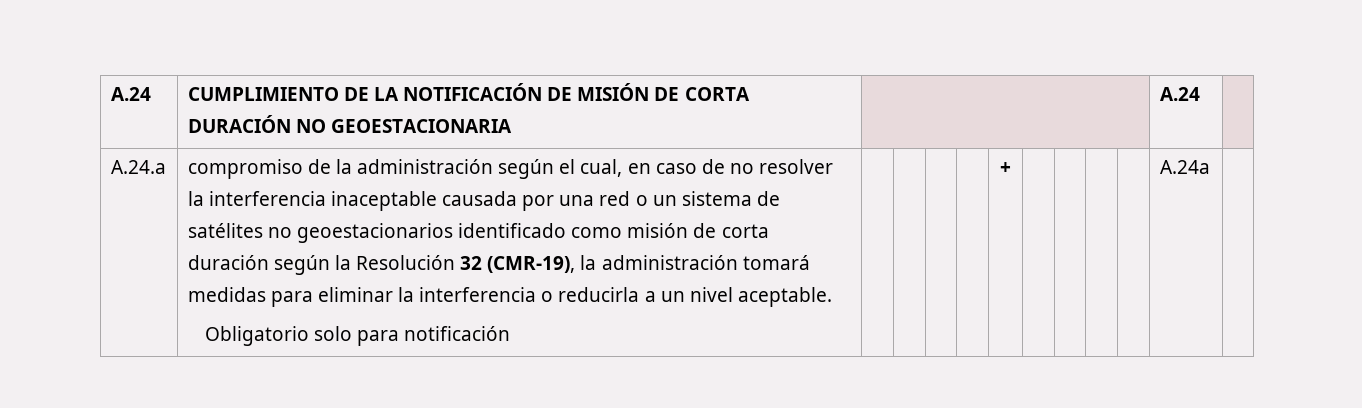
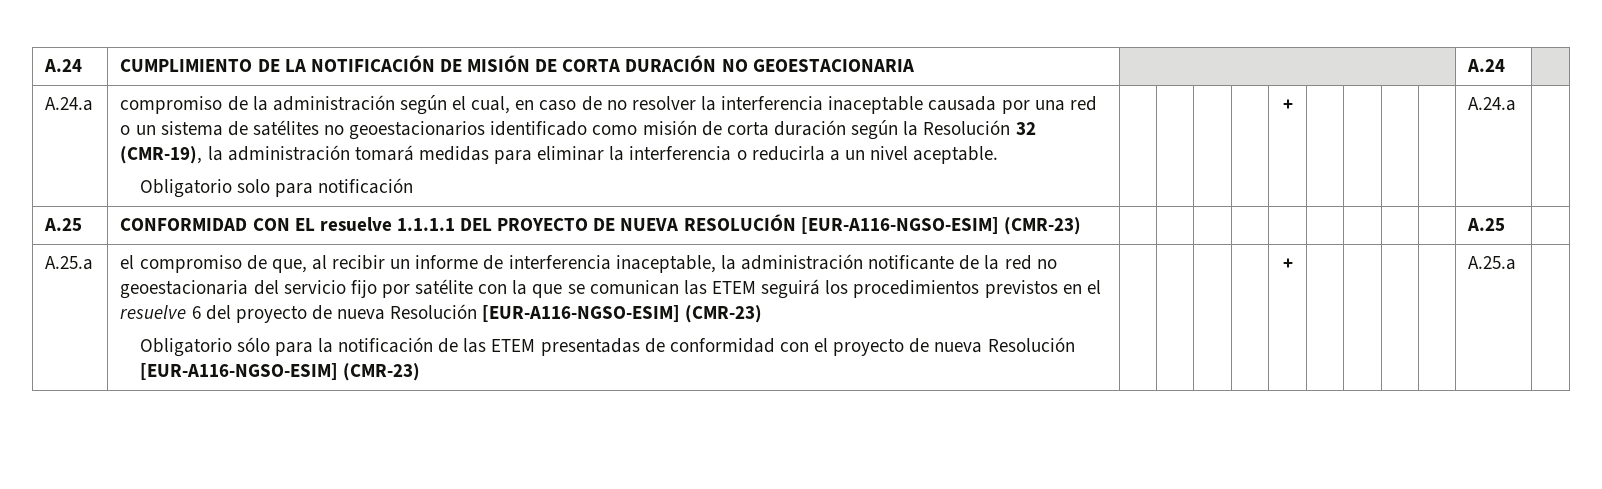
[1159,160,1210,174] A.24a -> [1468,97,1517,111] [44,218,83,231] [120,214,1081,235] [1467,218,1506,231] [45,256,94,270] [120,254,1057,273] [120,279,1101,299] [120,304,763,323] [139,337,1075,357] [139,363,420,381] [1282,258,1293,269] [1468,256,1517,270] A.24.a | // A.25 | CONFORMIDAD CON EL resuelve 1.1.1.1 DEL PROYECTO DE NUEVA RESOLUCIÓN [EUR-A116-NGSO-ESIM] (CMR-23) | | | | | | | | | | A.25 | // A.25.a | el compromiso de que, al recibir un informe de interferencia inaceptable, la administración notificante de la red no geoestacionaria del servicio fijo por satélite con la que se comunican las ETEM seguirá los procedimientos previstos en el resuelve 6 del proyecto de nueva Resolución [EUR-A116-NGSO-ESIM] (CMR-23) // Obligatorio sólo para la notificación de las ETEM presentadas de conformidad con el proyecto de nueva Resolución [EUR-A116-NGSO-ESIM] (CMR-23) | | | | | + | | | | | A.25.a

